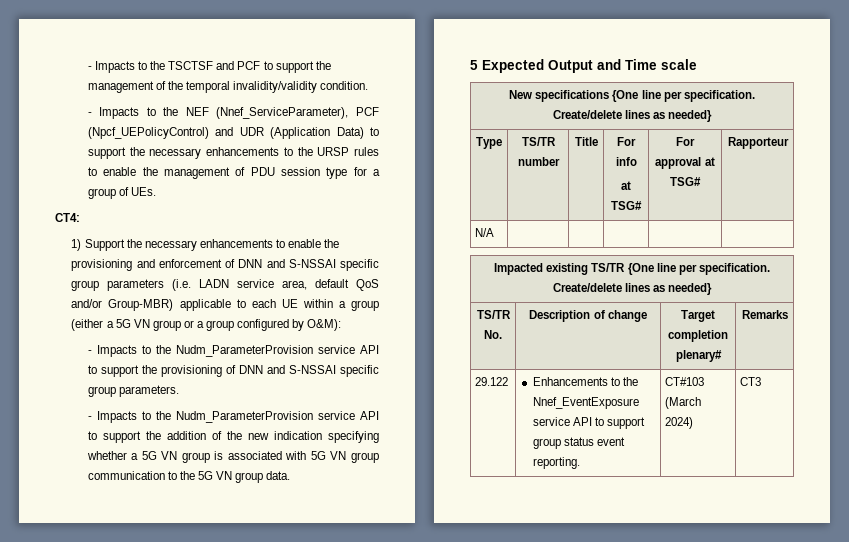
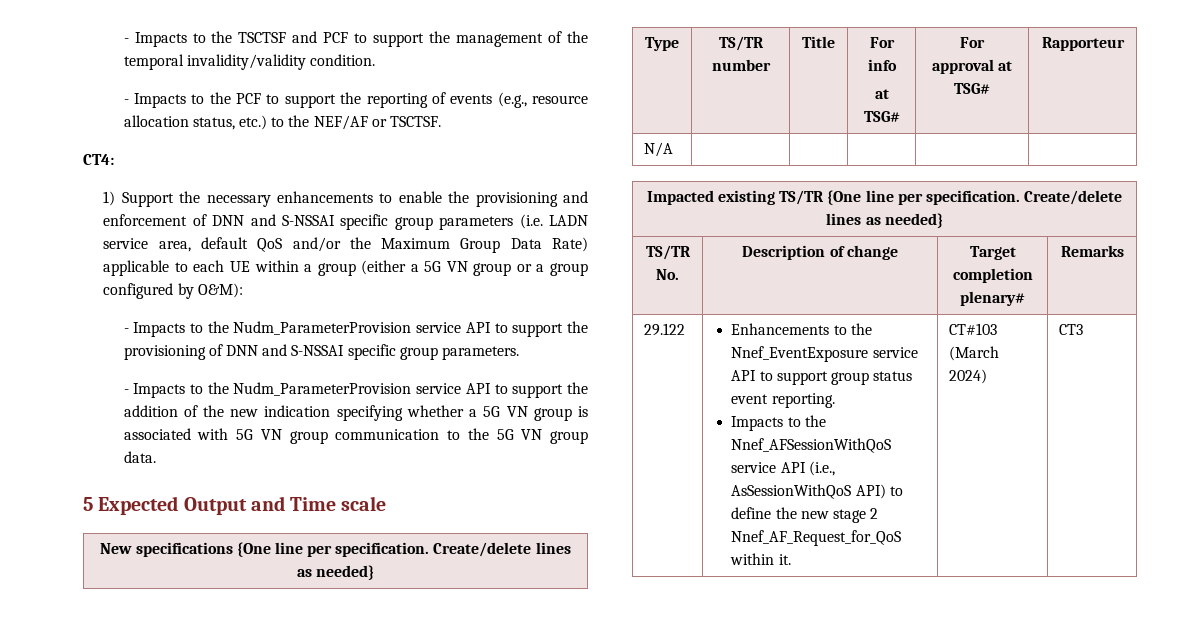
[185,107,379,119] [87,127,379,139] [87,147,379,159] [87,167,381,179] [87,187,157,199] NEF (Nnef_ServiceParameter), PCF (Npcf_UEPolicyControl) and UDR (Application Data) to support the necessary enhancements to the URSP rules to enable the management of PDU session type for a group of UEs. -> [236,92,588,108] [123,115,441,130] PCF to support the reporting of events (e.g., resource allocation status, etc.) to the NEF/AF or TSCTSF.
[108,299,174,311] Group-MBR) -> [349,237,588,253] the Maximum Group Data Rate)
(580, 463) none -> [731,415,826,431] [731,438,892,453] [731,461,835,476] [731,484,903,499] [731,507,879,523] [731,530,902,546] [730,553,791,565] // Impacts to the Nnef_AFSessionWithQoS service API (i.e., AsSessionWithQoS API) to define the new stage 2 Nnef_AF_Request_for_QoS within it.

